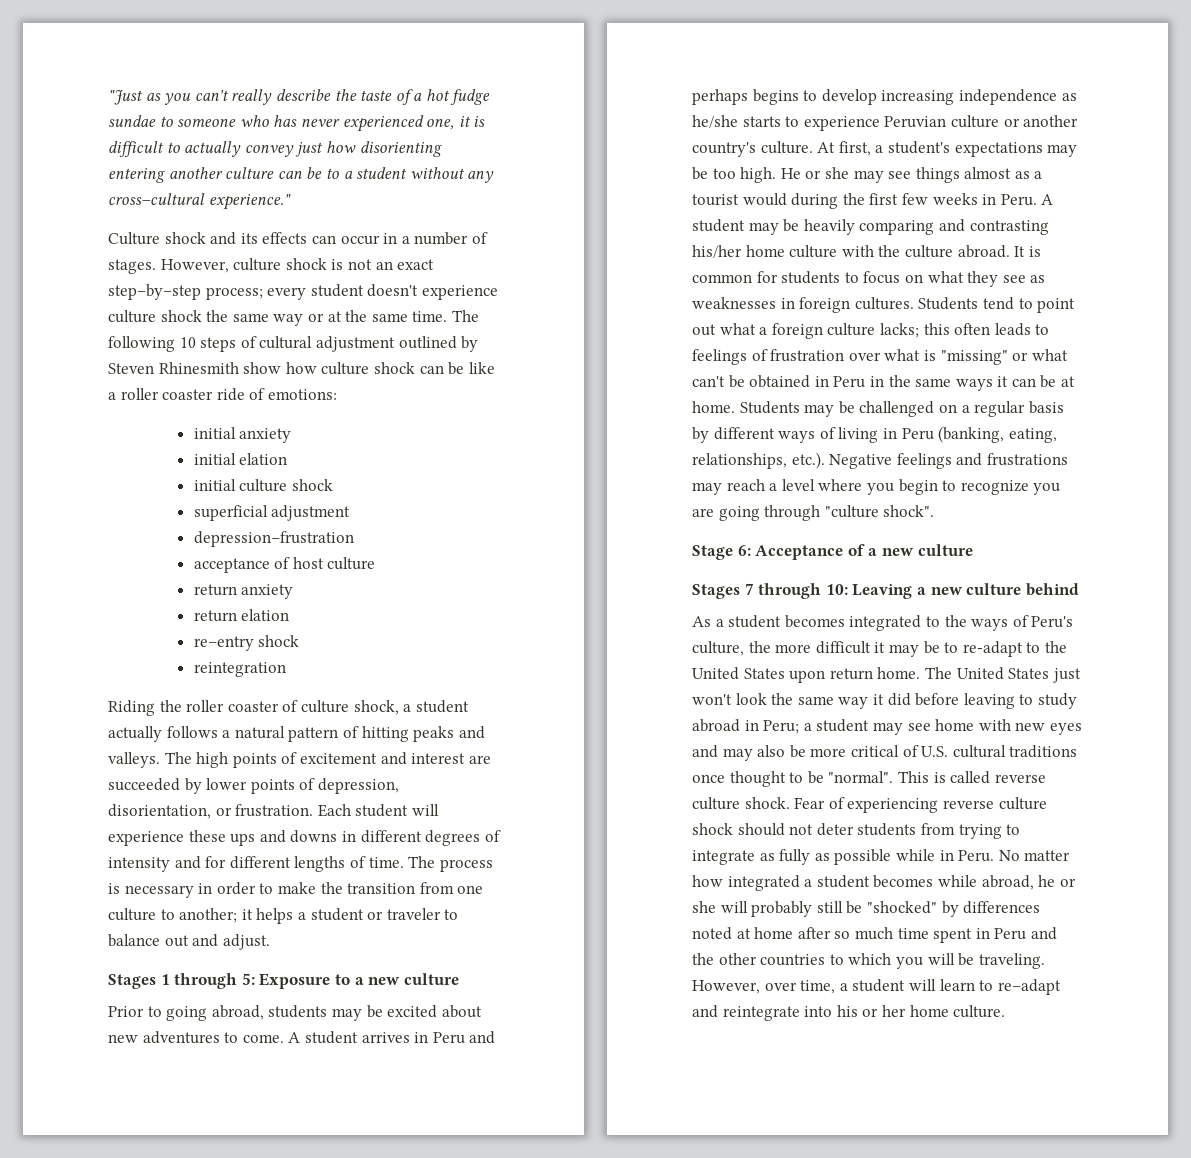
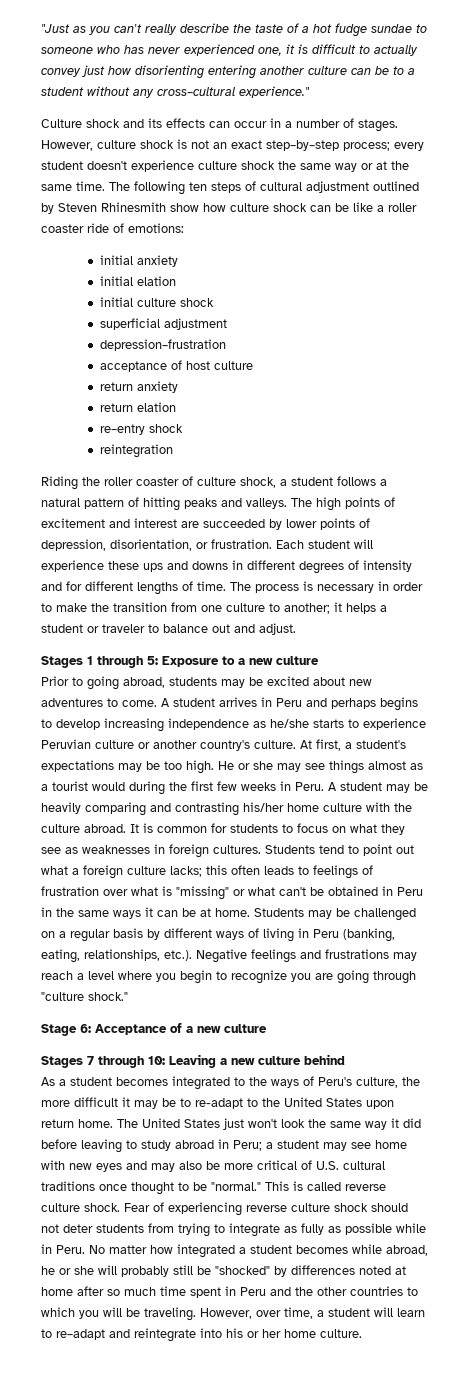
[179,337,196,348] 10 -> [189,182,207,191] ten
[108,726,162,742] actually -> (333, 481) none
[883,505,935,517] shock". -> [88,992,128,1001] shock."
[828,771,894,783] "normal". -> [211,1182,261,1191] "normal."

